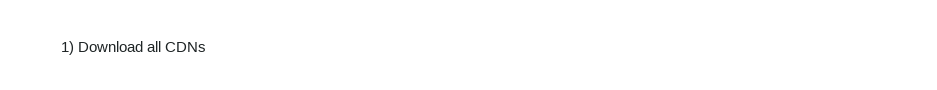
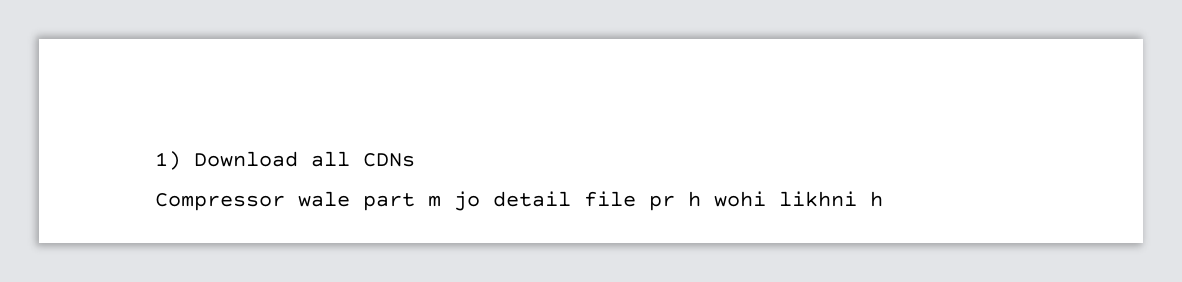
(207, 47) none -> [155,191,883,211] // Compressor wale part m jo detail file pr h wohi likhni h

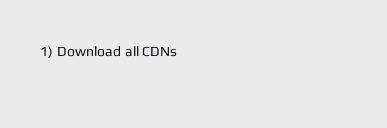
[155,191,883,211] // Compressor wale part m jo detail file pr h wohi likhni h -> (178, 51) none

